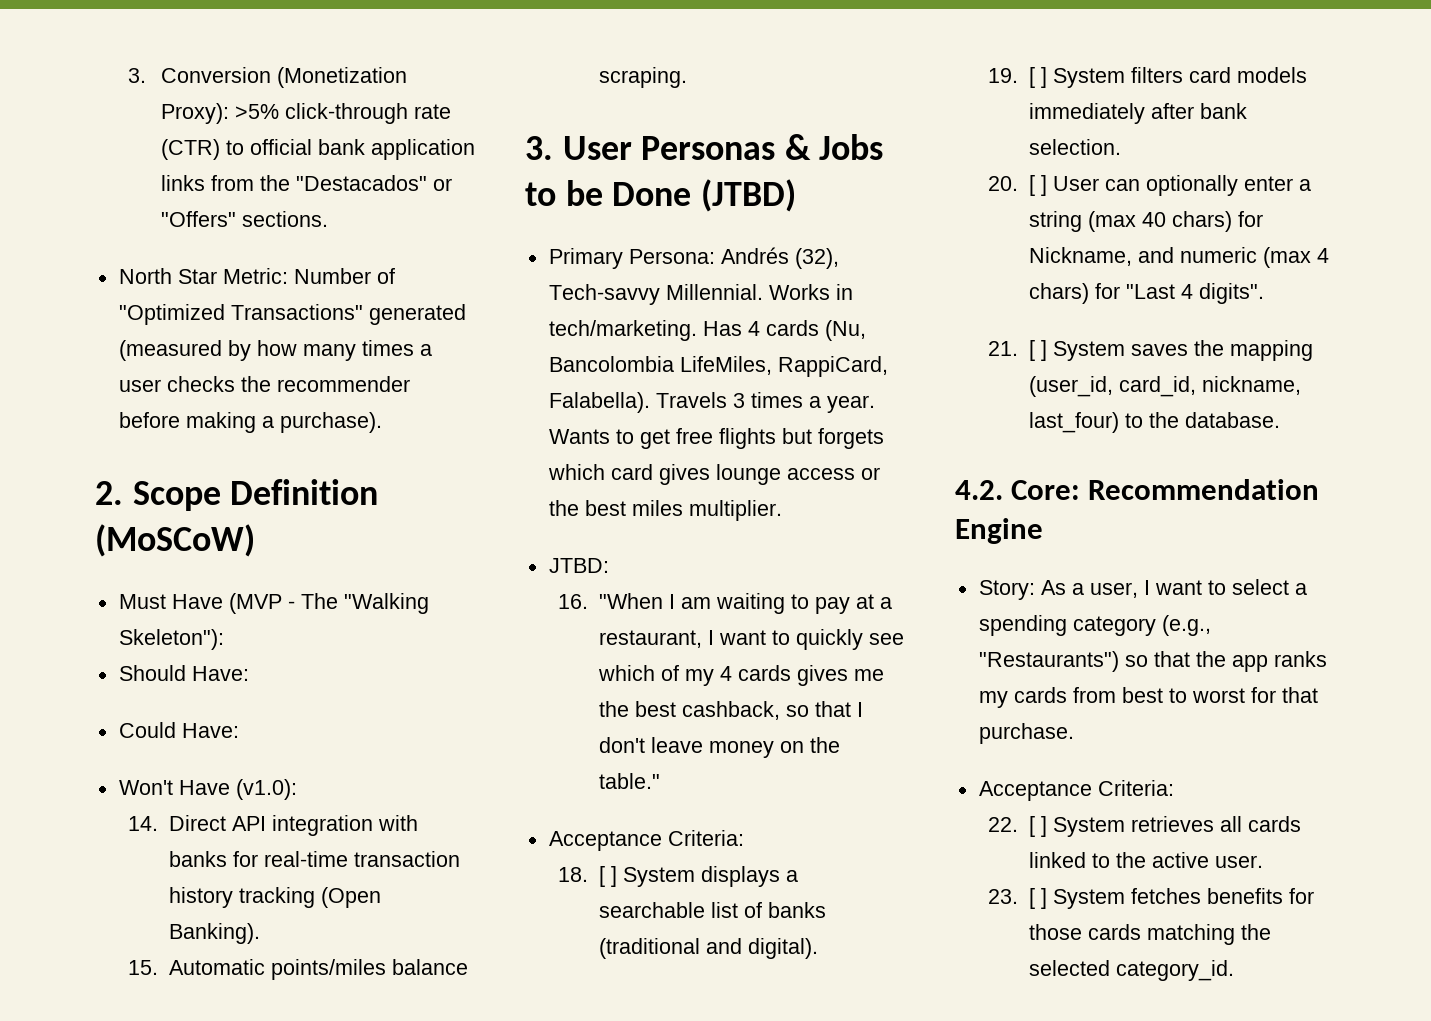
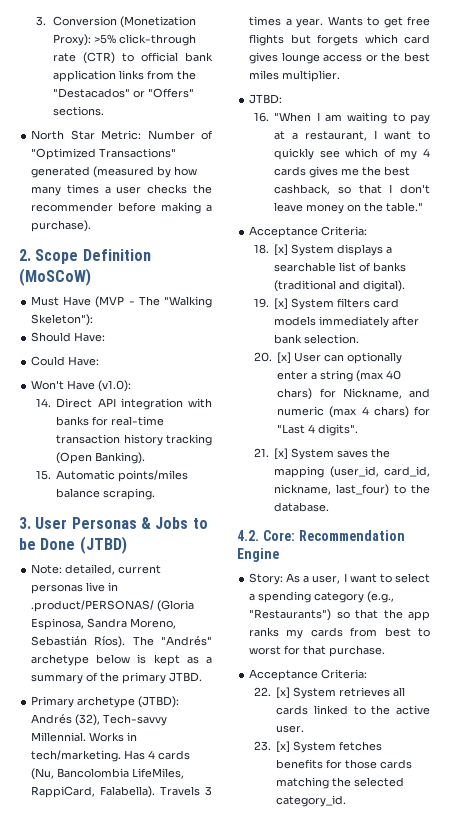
(796, 195) none -> [31,564,162,575] [31,582,119,594] [31,600,195,612] [31,618,177,630] [31,636,212,648] [31,654,213,666] [31,672,203,684] // Note: detailed, current personas live in .product/PERSONAS/ (Gloria Espinosa, Sandra Moreno, Sebastián Ríos). The "Andrés" archetype below is kept as a summary of the primary JTBD.
[628,249,715,264] Persona: -> [77,696,180,708] archetype (JTBD):
[598,866,617,887] [ ] -> [274,244,289,256] [x]
[1028,67,1047,88] [ ] -> [274,298,289,310] [x]
[1028,175,1047,196] [ ] -> [277,352,292,364] [x]
[1028,340,1047,361] [ ] -> [274,448,289,460] [x]
[1028,816,1047,837] [ ] -> [276,687,291,699] [x]
[1028,888,1047,909] [ ] -> [276,741,291,753] [x]

